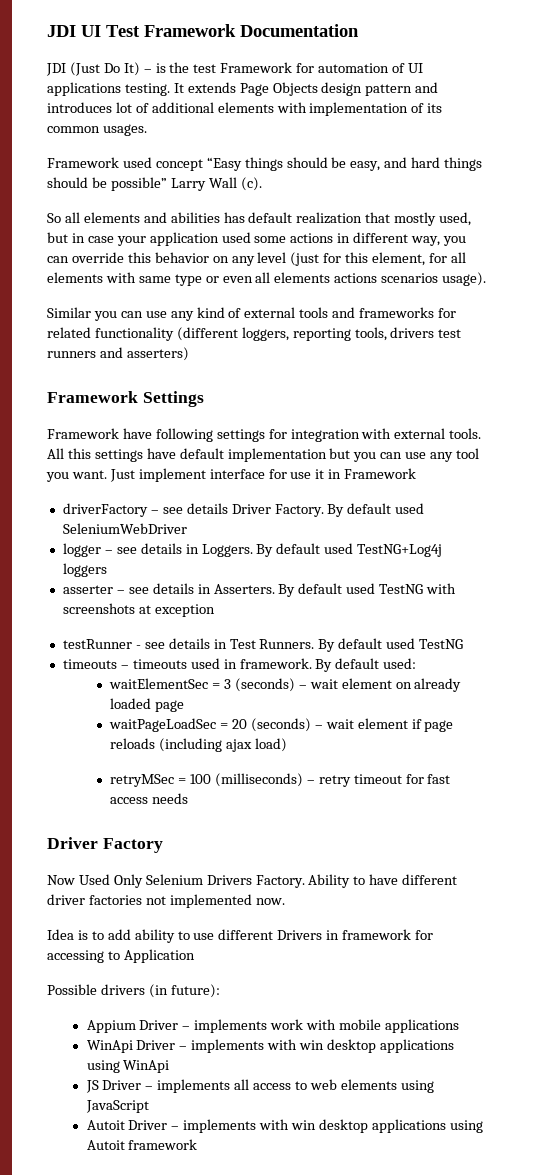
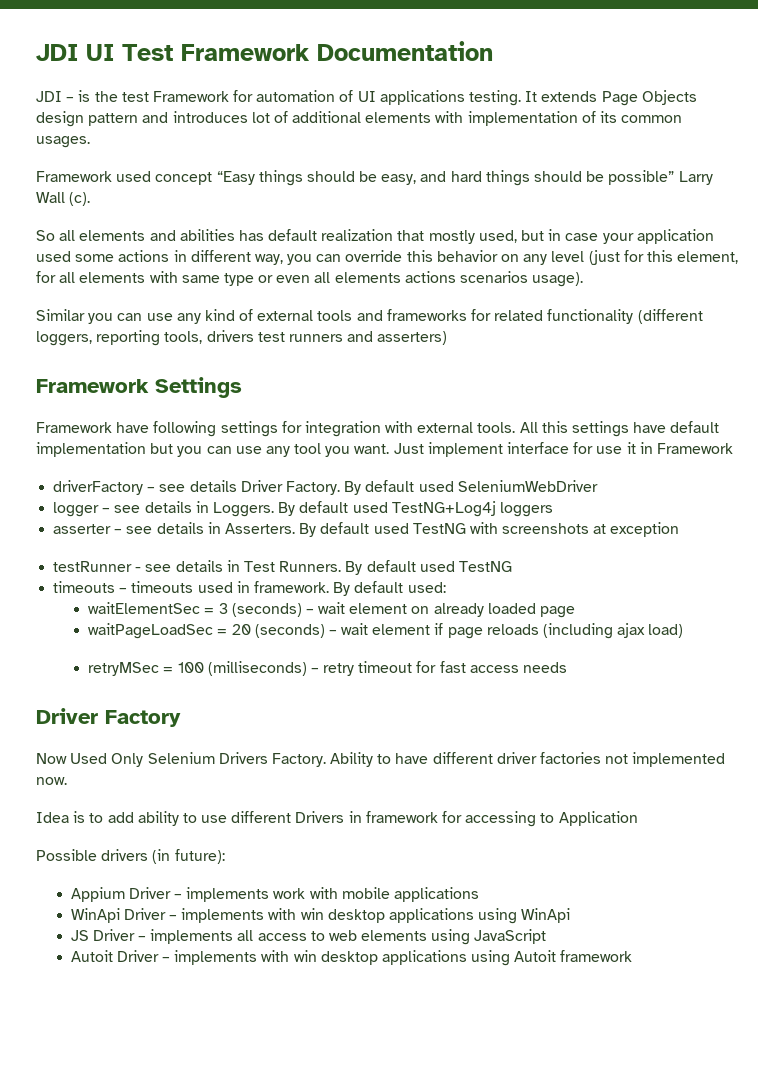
[69,62,140,76] (Just Do It) -> (62, 96) none

